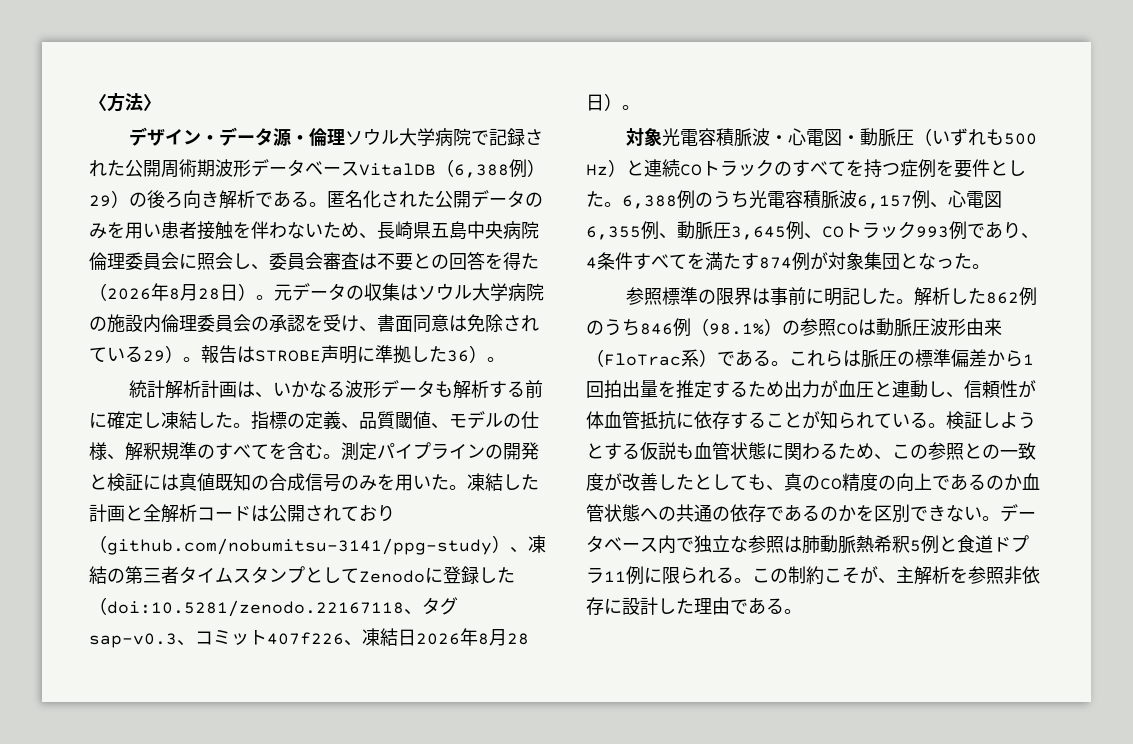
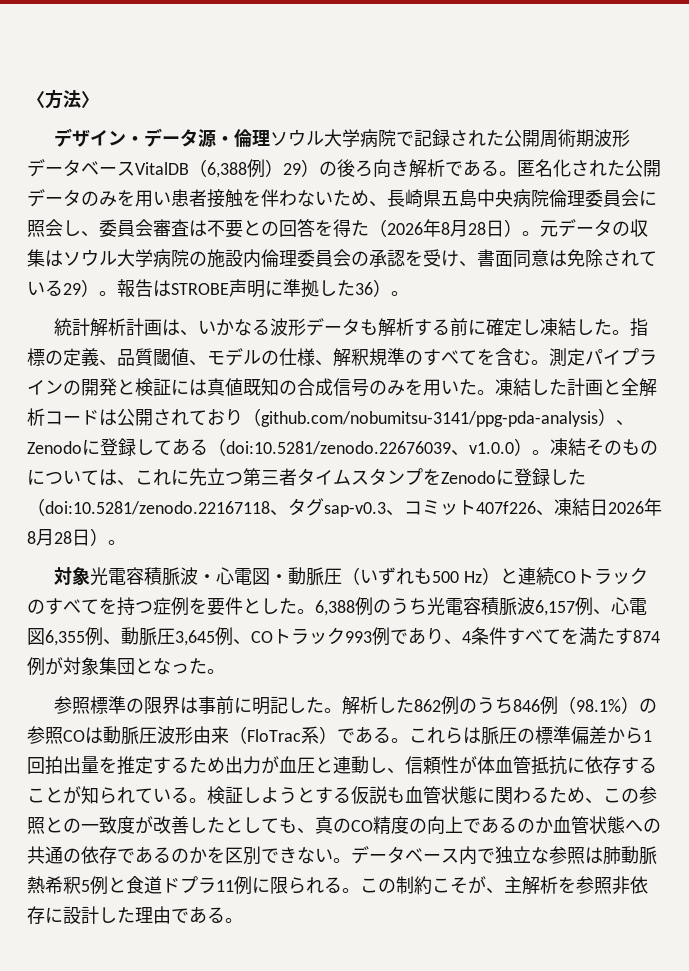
[107,535,546,555] [89,566,125,584] github.com/nobumitsu-3141/ppg-study）、凍結の -> [261,408,634,427] [27,438,658,456] [27,468,243,486] github.com/nobumitsu-3141/ppg-pda-analysis）、Zenodoに登録してある（doi:10.5281/zenodo.22676039、v1.0.0）。凍結そのものについては、これに先立つ
[305,567,359,583] として -> [423,469,441,485] を

